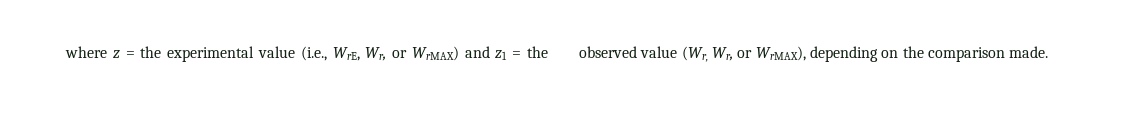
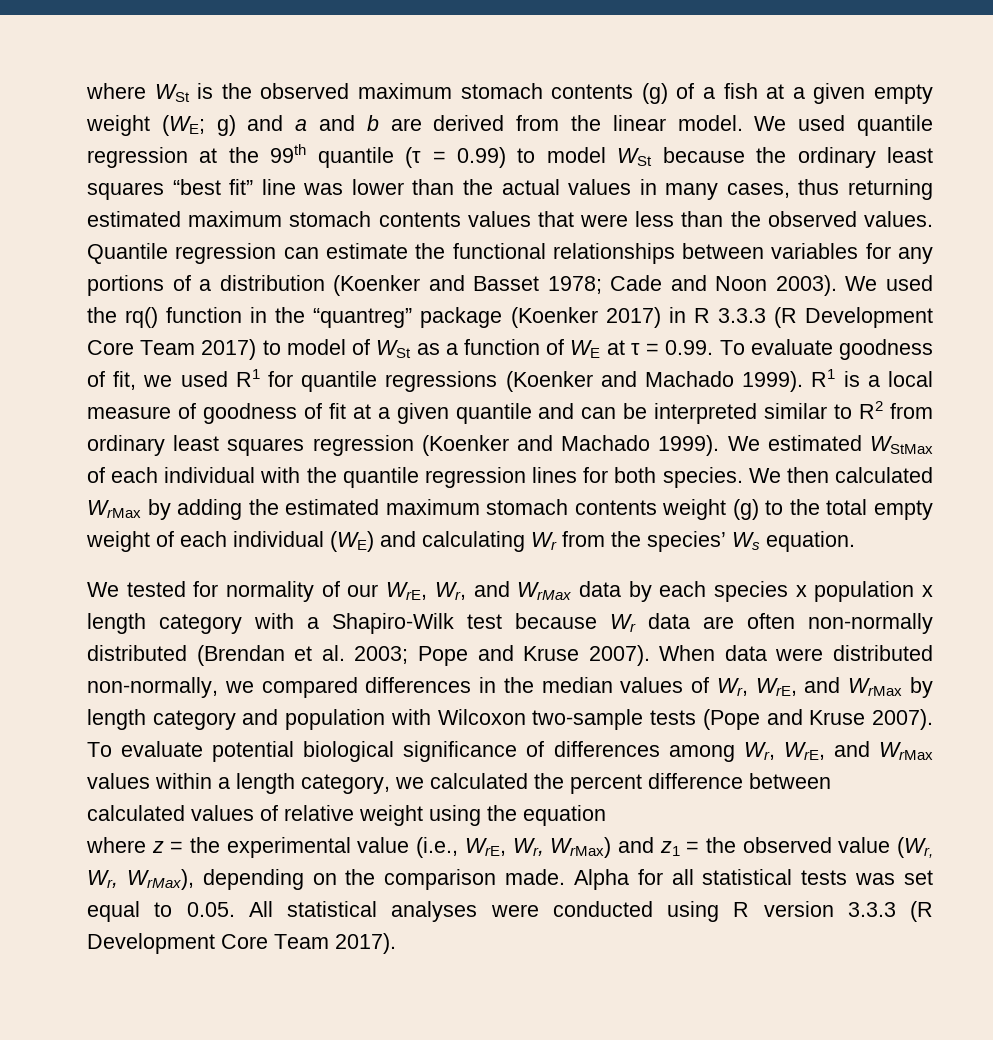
[65,46,107,58] where -> [86,83,934,104] [86,115,933,136] [87,144,934,168] [87,179,933,200] [87,211,933,227] [87,243,933,264] [87,275,934,296] [87,307,934,328] [87,339,933,360] [87,369,934,392] [87,401,933,424] [87,435,934,456] [87,467,934,488] [87,499,934,520] [86,531,855,552] [87,581,933,602] [87,613,933,634] [87,645,933,666] [87,677,933,698] [87,709,934,730] [87,741,934,762] [87,773,831,794] [87,805,606,826] [86,837,146,853] where WSt is the observed maximum stomach contents (g) of a fish at a given empty weight (WE; g) and a and b are derived from the linear model. We used quantile regression at the 99th quantile (τ = 0.99) to model WSt because the ordinary least squares “best fit” line was lower than the actual values in many cases, thus returning estimated maximum stomach contents values that were less than the observed values. Quantile regression can estimate the functional relationships between variables for any portions of a distribution (Koenker and Basset 1978; Cade and Noon 2003). We used the rq() function in the “quantreg” package (Koenker 2017) in R 3.3.3 (R Development Core Team 2017) to model of WSt as a function of WE at τ = 0.99. To evaluate goodness of fit, we used R1 for quantile regressions (Koenker and Machado 1999). R1 is a local measure of goodness of fit at a given quantile and can be interpreted similar to R2 from ordinary least squares regression (Koenker and Machado 1999). We estimated WStMax of each individual with the quantile regression lines for both species. We then calculated WrMax by adding the estimated maximum stomach contents weight (g) to the total empty weight of each individual (WE) and calculating Wr from the species’ Ws equation. // We tested for normality of our WrE, Wr, and WrMax data by each species x population x length category with a Shapiro-Wilk test because Wr data are often non-normally distributed (Brendan et al. 2003; Pope and Kruse 2007). When data were distributed non-normally, we compared differences in the median values of Wr, WrE, and WrMax by length category and population with Wilcoxon two-sample tests (Pope and Kruse 2007). To evaluate potential biological significance of differences among Wr, WrE, and WrMax values within a length category, we calculated the percent difference between calculated values of relative weight using the equation // where
[392,46,459,61] or WrMAX) -> [550,837,612,858] WrMax)
[737,46,806,61] or WrMAX), -> [126,869,194,890] WrMax),
(1049, 52) none -> [573,869,933,890] [87,901,933,922] [87,933,396,954] Alpha for all statistical tests was set equal to 0.05. All statistical analyses were conducted using R version 3.3.3 (R Development Core Team 2017).

